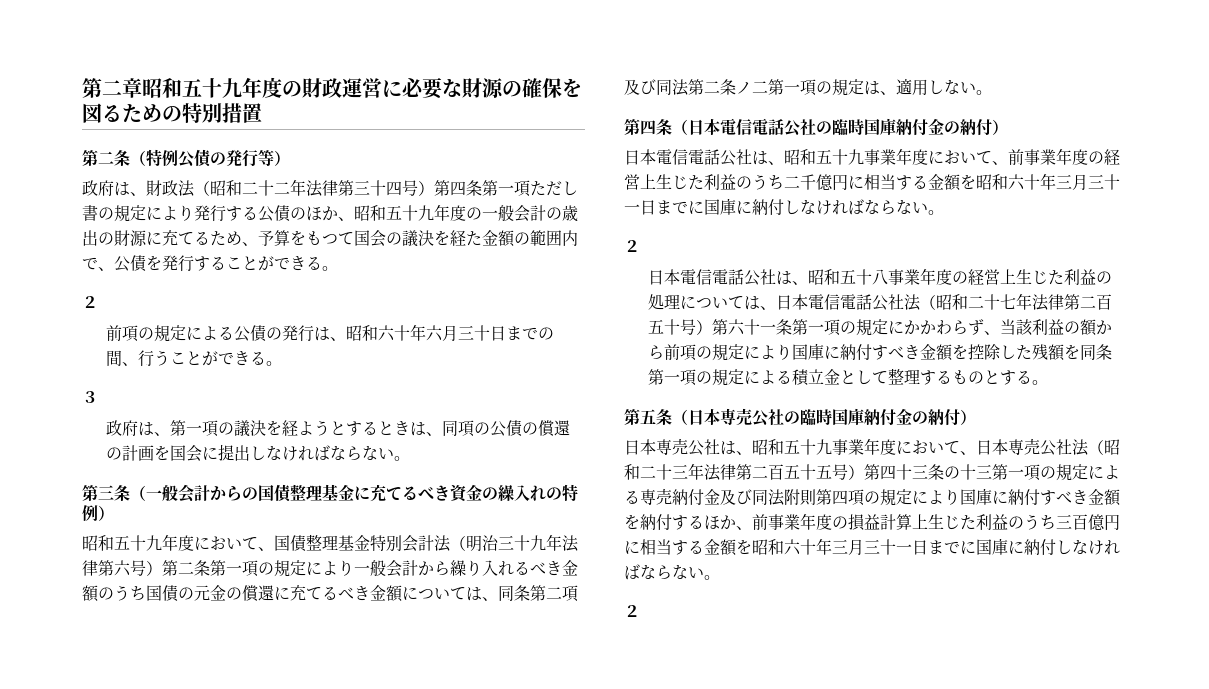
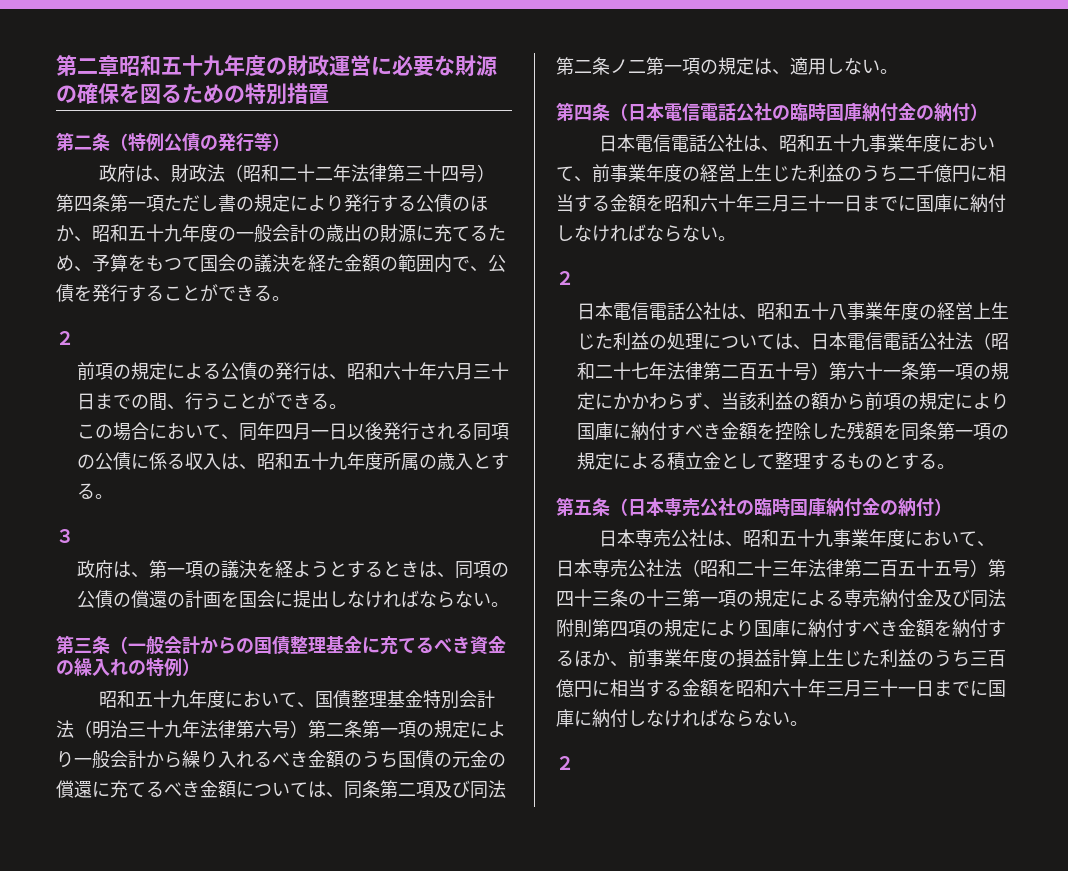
(283, 363) none -> [76,422,509,441] [76,452,509,470] [76,483,113,499] // この場合において、同年四月一日以後発行される同項の公債に係る収入は、昭和五十九年度所属の歳入とする。

